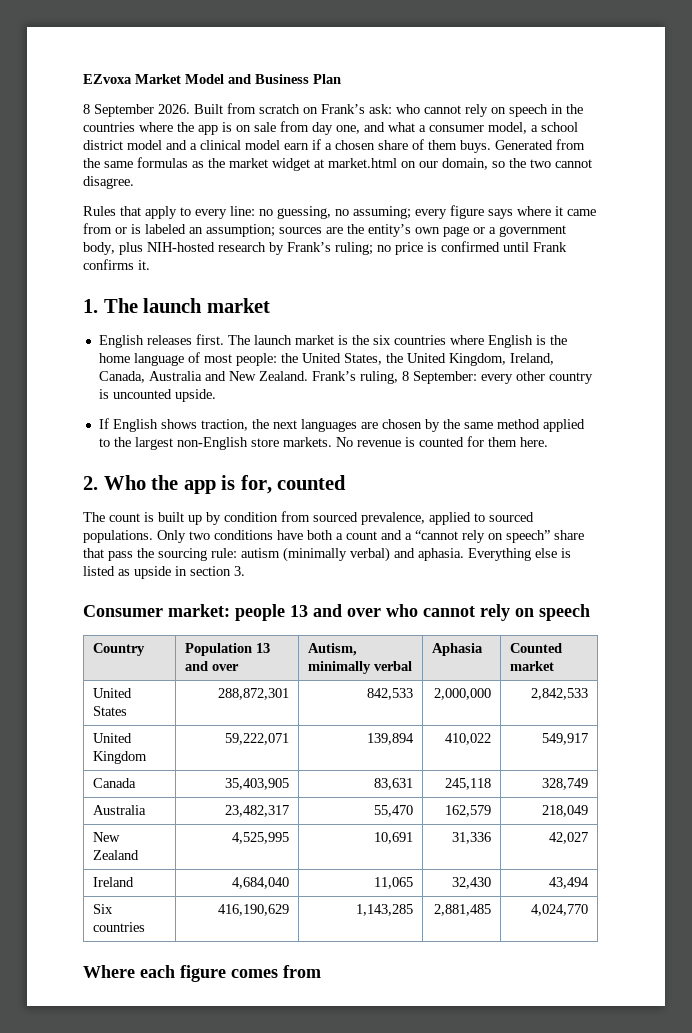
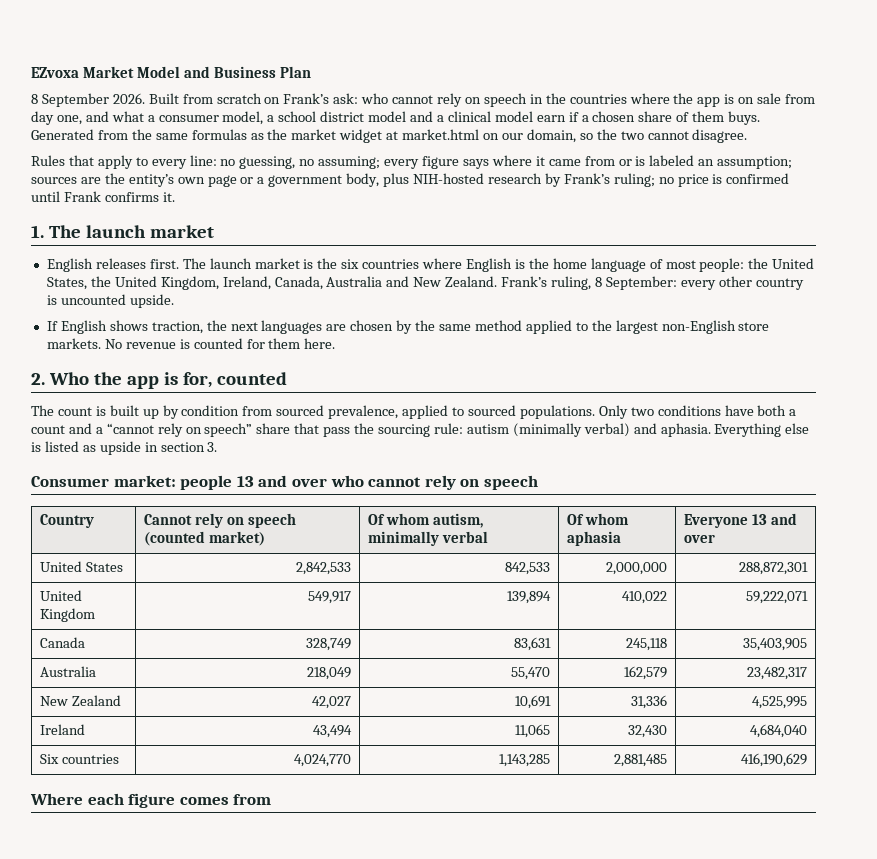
[185,643,271,656] [185,661,240,671] [308,643,358,656] [308,661,413,674] [432,643,484,656] [510,643,563,653] [510,661,555,671] Population 13 and over | Autism, minimally verbal | Aphasia | Counted market -> [144,513,296,528] [144,531,266,546] [368,513,483,528] [368,531,489,546] [567,513,630,525] [567,531,622,546] [684,513,797,528] [684,534,716,543] Cannot rely on speech (counted market) | Of whom autism, minimally verbal | Of whom aphasia | Everyone 13 and over
[217,688,289,700] 288,872,301 -> [295,562,351,575] 2,842,533
[530,688,588,700] 2,842,533 -> [738,562,808,575] 288,872,301
[224,733,289,745] 59,222,071 -> [307,591,351,604] 549,917
[541,733,588,745] 549,917 -> [745,591,808,604] 59,222,071
[224,778,289,790] 35,403,905 -> [305,638,351,651] 328,749
[541,778,588,790] 328,749 -> [742,638,807,651] 35,403,905
[224,805,289,817] 23,482,317 -> [306,667,351,680] 218,049
[541,805,588,817] 218,049 -> [746,667,807,680] 23,482,317
[231,832,289,844] 4,525,995 -> [311,696,351,709] 42,027
[548,832,588,844] 42,027 -> [751,696,807,709] 4,525,995
[231,877,289,889] 4,684,040 -> [312,725,352,738] 43,494
[548,877,589,889] 43,494 -> [749,724,807,738] 4,684,040
[217,904,289,916] 416,190,629 -> [293,754,351,767] 4,024,770
[530,904,588,916] 4,024,770 -> [740,753,807,767] 416,190,629

